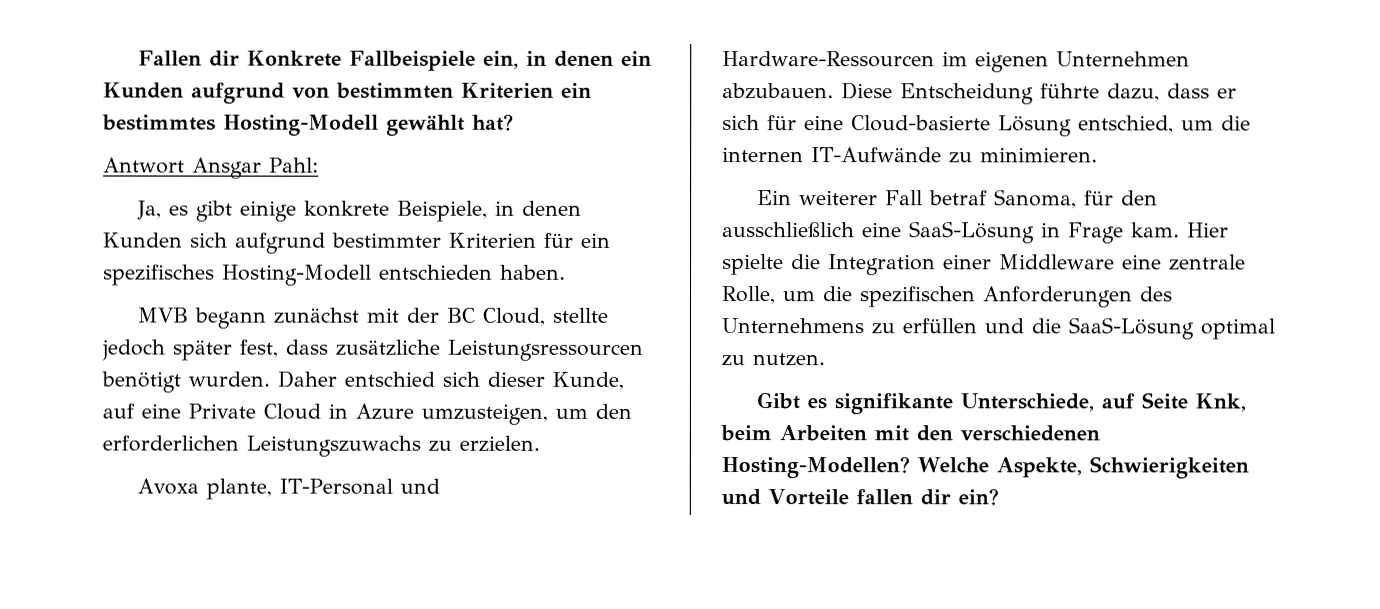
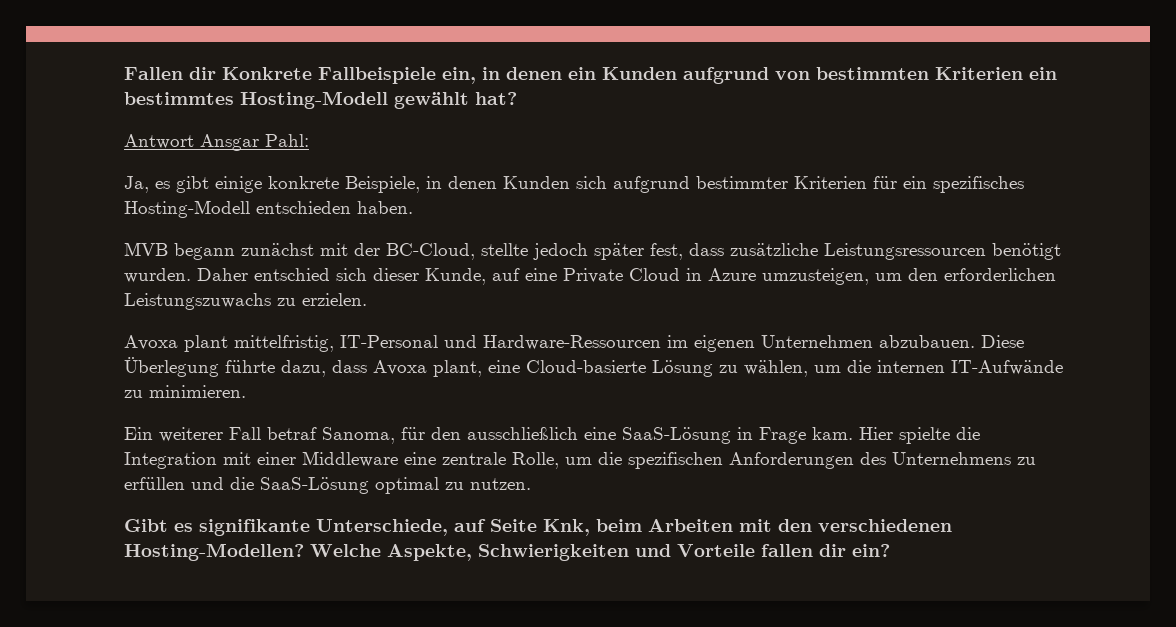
[446,307,546,326] BC Cloud, -> [386,243,475,260] BC-Cloud,
[205,478,272,500] plante, -> [184,335,334,352] plant mittelfristig,
[900,83,1034,105] Entscheidung -> [124,357,219,377] Überlegung
[1217,88,1237,99] [722,115,797,131] er sich für -> [373,360,482,377] Avoxa plant,
[1078,115,1174,134] entschied, -> [719,360,808,377] zu wählen,
(936, 265) none -> [223,452,251,465] mit

